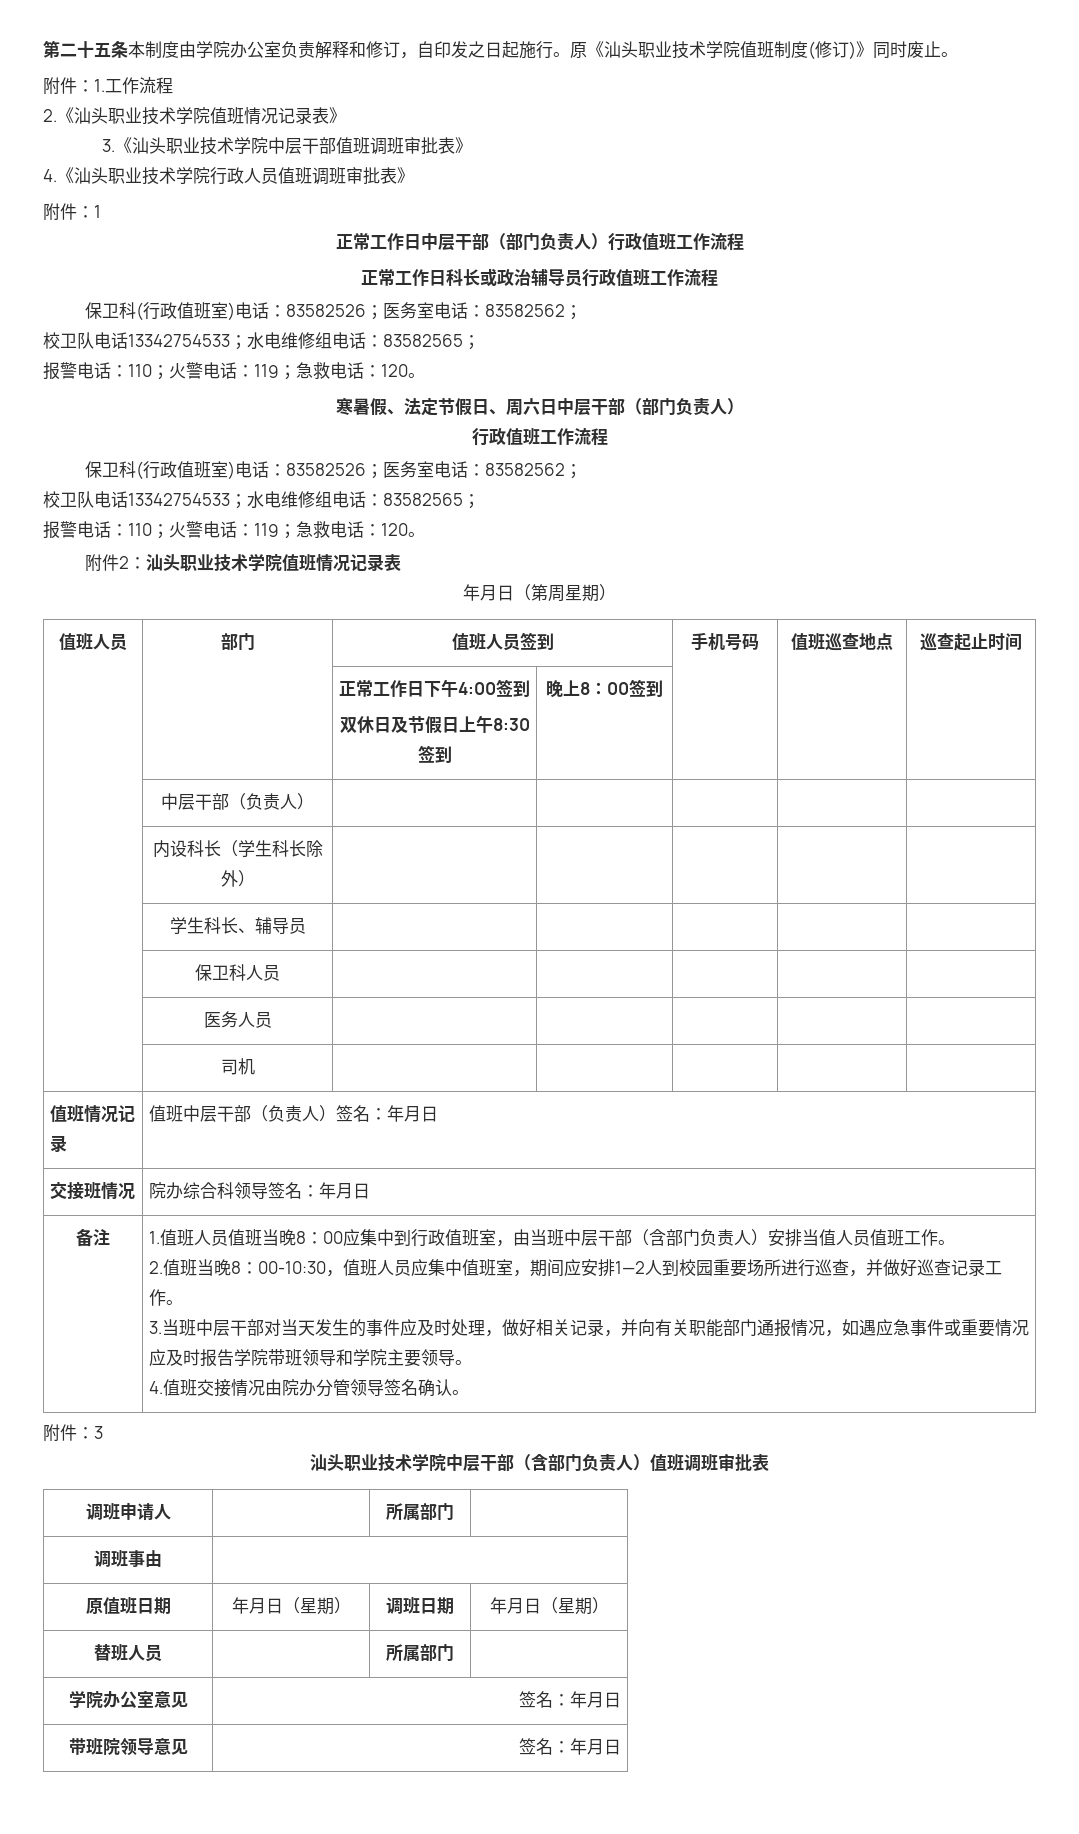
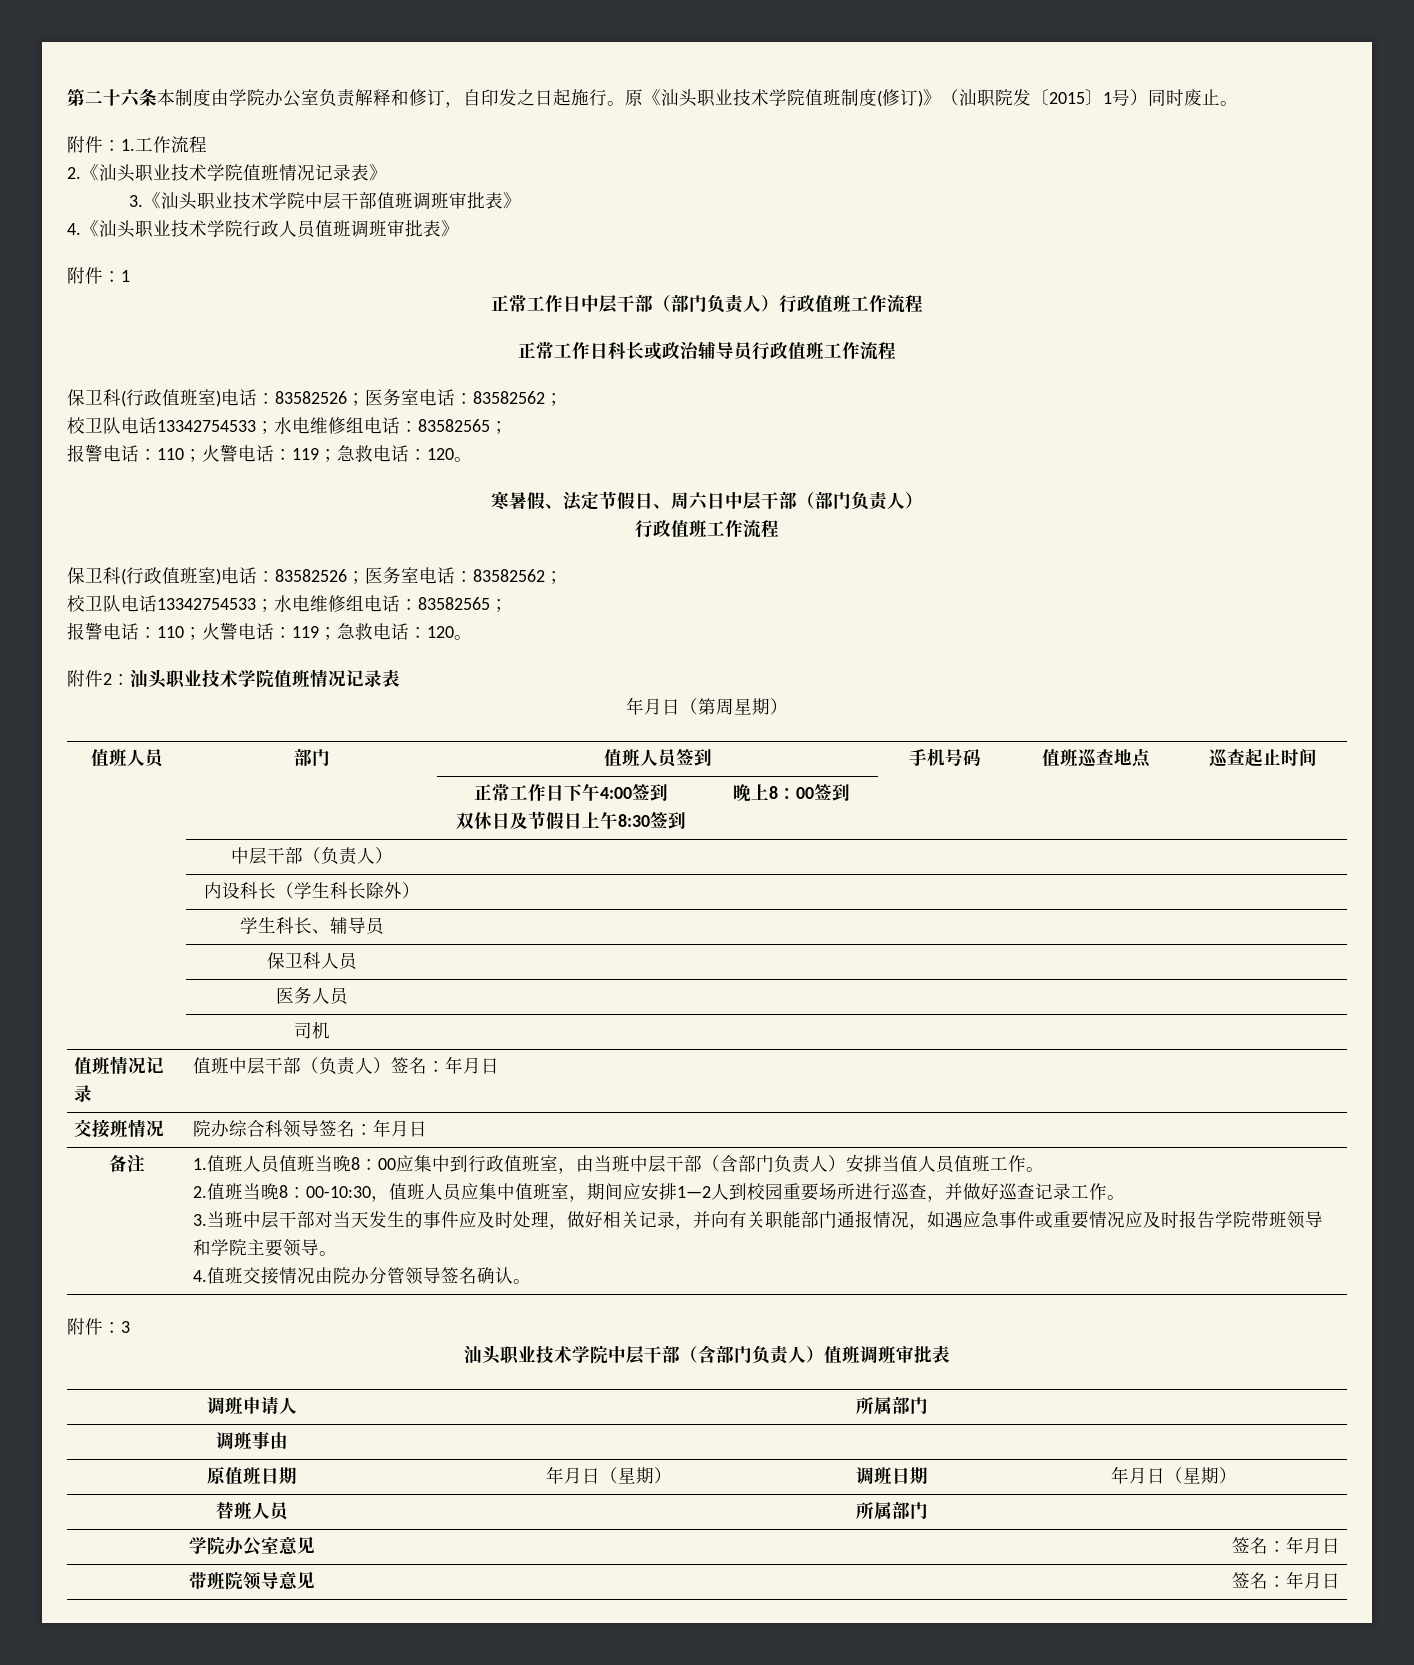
[94,43,111,58] 五 -> [121,89,140,107] 六
(873, 49) none -> [941,89,1148,107] （汕职院发〔2015〕1号）

